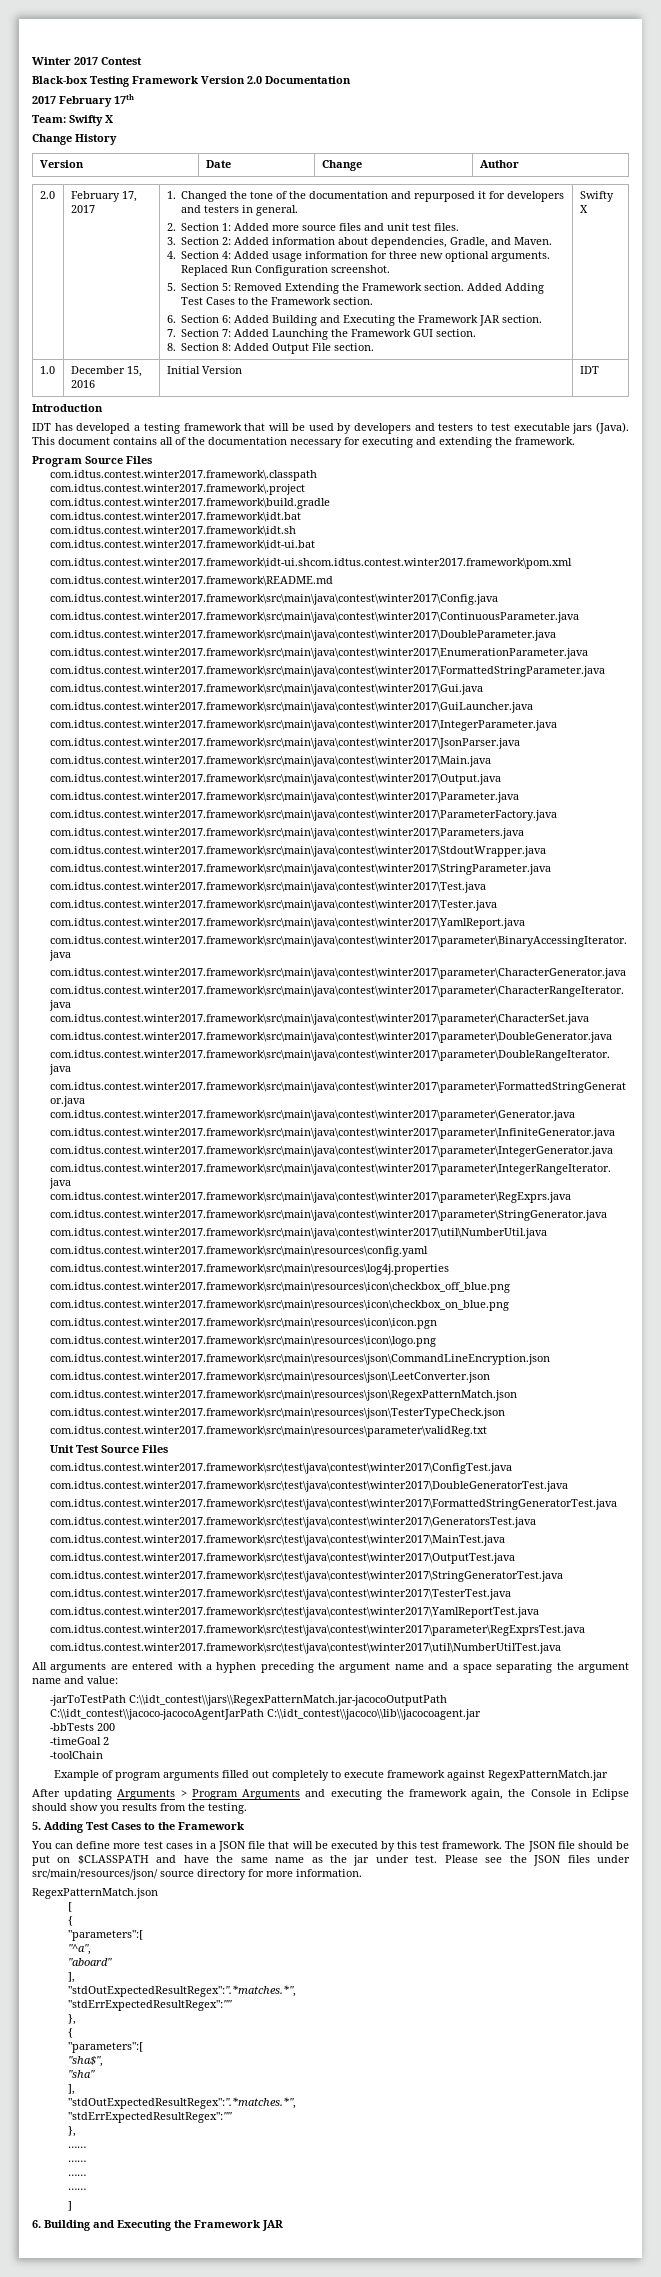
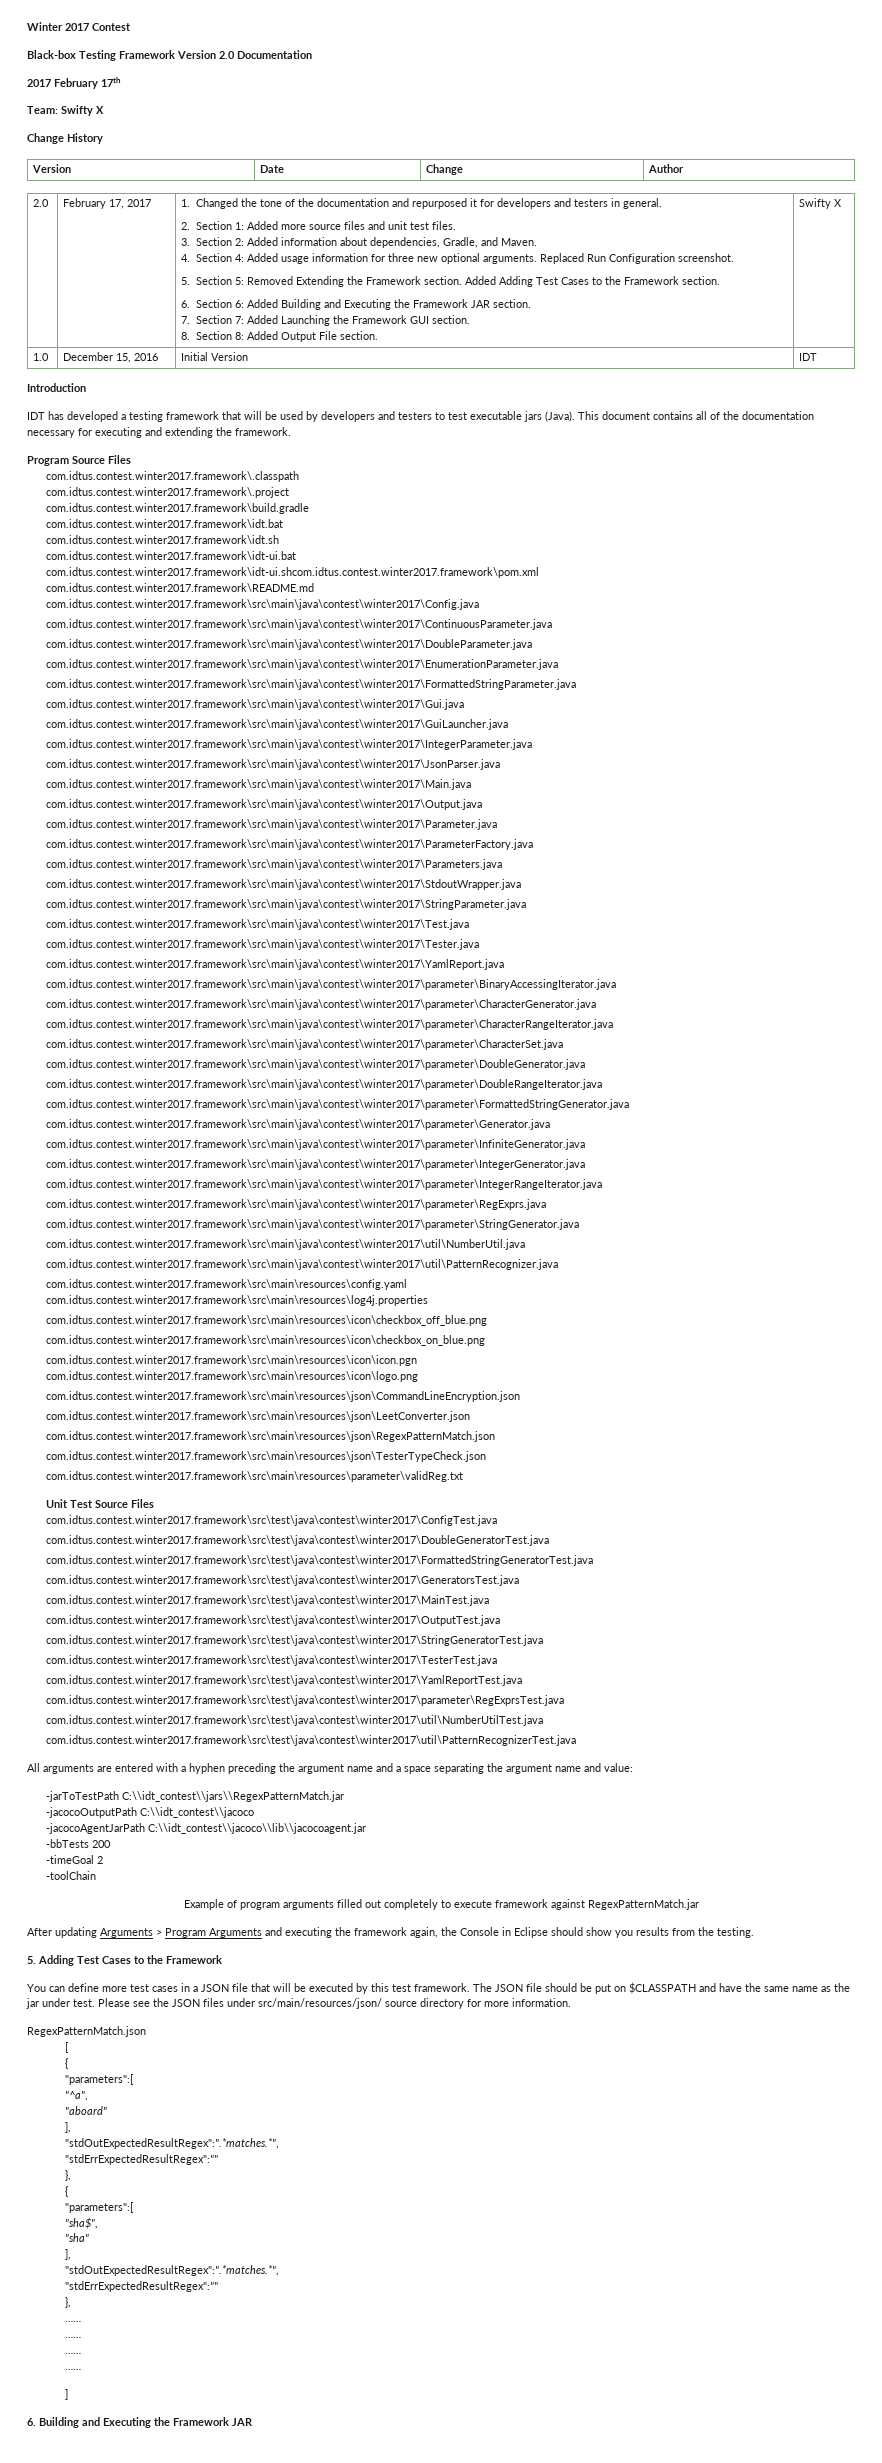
(548, 1233) none -> [46,1259,559,1270] // com.idtus.contest.winter2017.framework\src\main\java\contest\winter2017\util\PatternRecognizer.java
(562, 1648) none -> [46,1735,577,1746] // com.idtus.contest.winter2017.framework\src\test\java\contest\winter2017\util\PatternRecognizerTest.java
[129,1695,448,1706] [50,1709,265,1720] C:\\idt_contest\\jars\\RegexPatternMatch.jar-jacocoOutputPath C:\\idt_contest\\jacoco-jacocoAgentJarPath -> [122,1791,345,1802] [46,1807,255,1818] [46,1823,146,1834] C:\\idt_contest\\jars\\RegexPatternMatch.jar // -jacocoOutputPath C:\\idt_contest\\jacoco // -jacocoAgentJarPath

